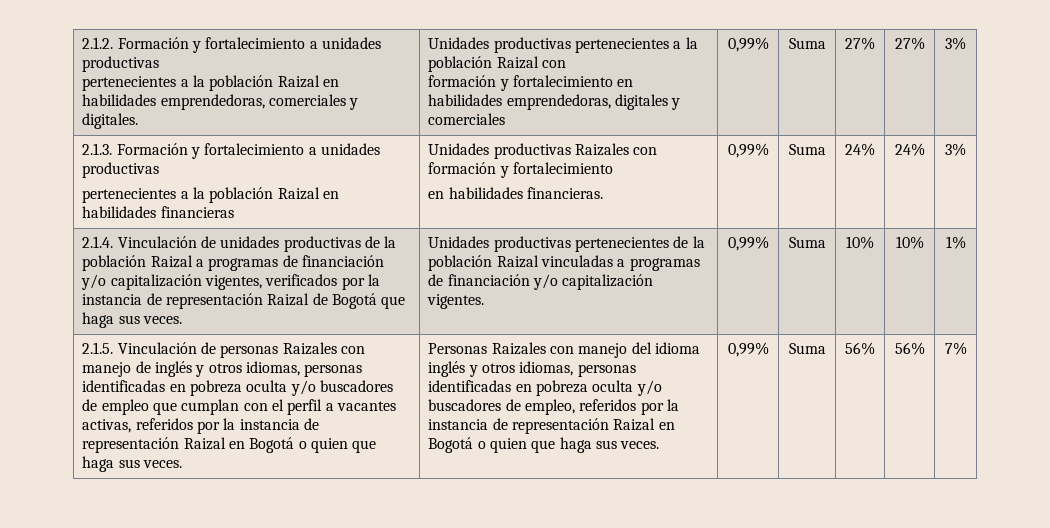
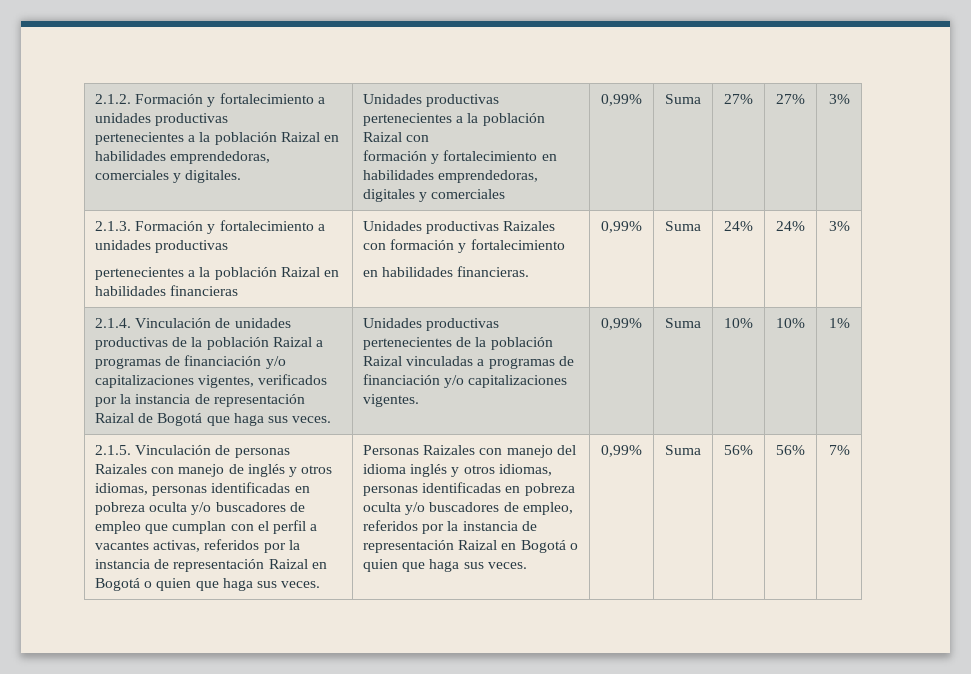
[110,274,202,290] capitalización -> [95,375,195,388] capitalizaciones
[562,274,654,290] capitalización -> [468,375,568,388] capitalizaciones

